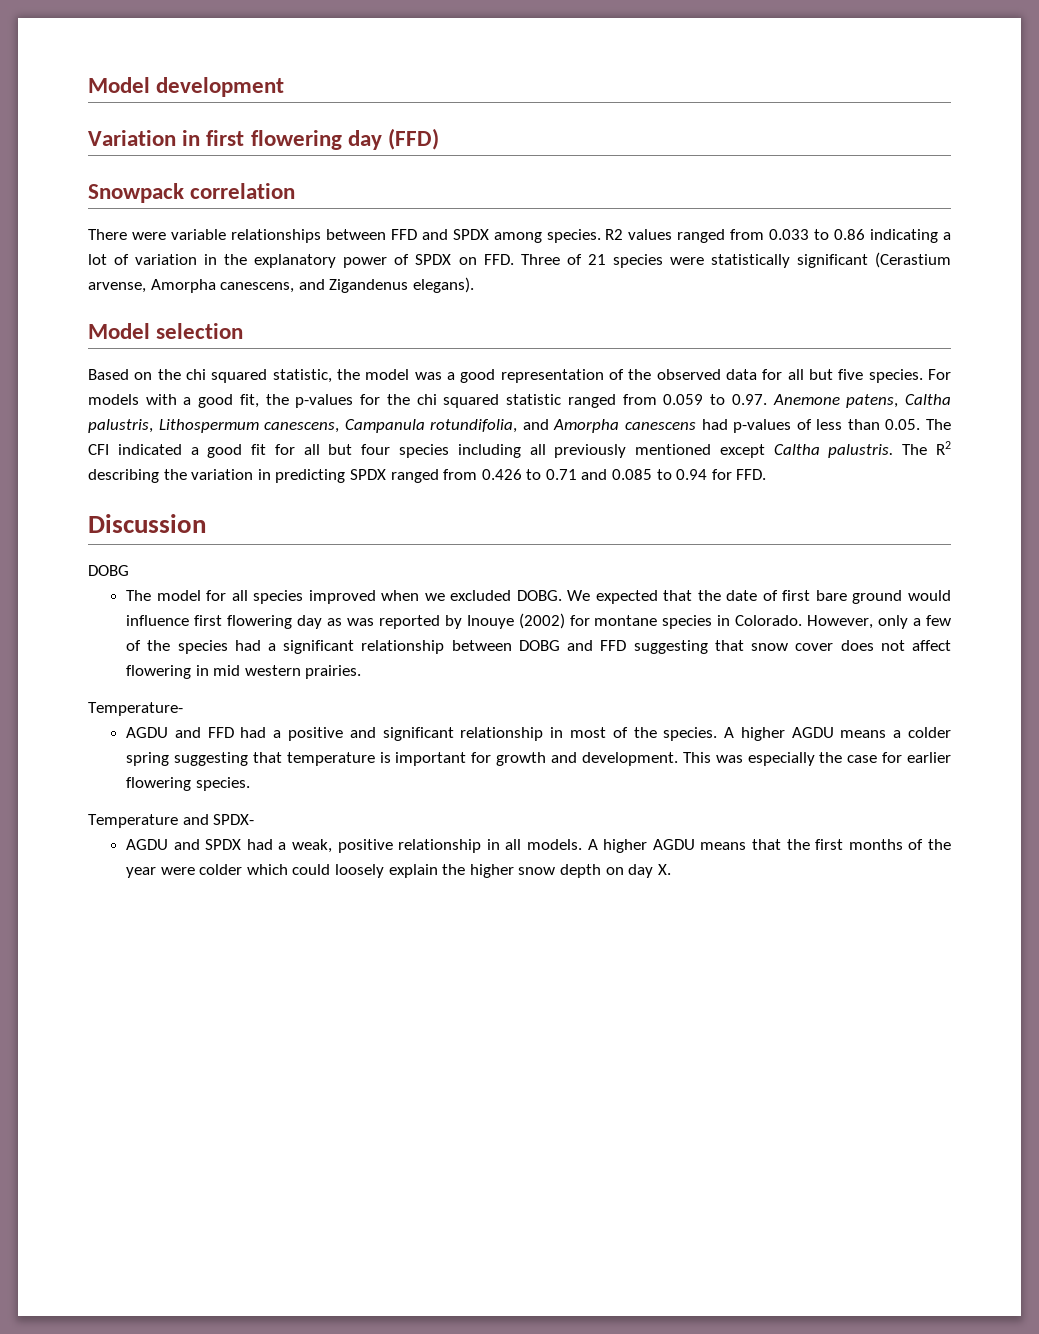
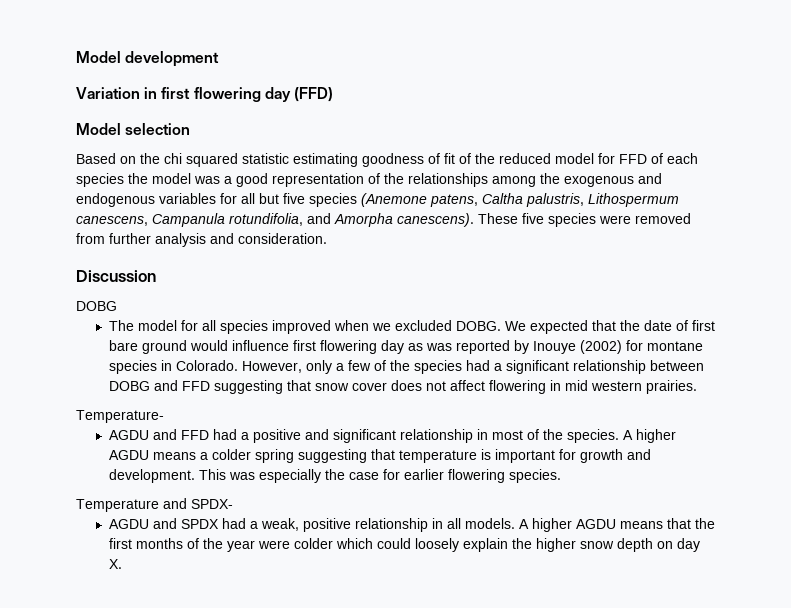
[88,183,296,203] [88,229,952,243] [88,252,951,268] [88,277,474,293] // Snowpack correlation // There were variable relationships between FFD and SPDX among species. R2 values ranged from 0.033 to 0.86 indicating a lot of variation in the explanatory power of SPDX on FFD. Three of 21 species were statistically significant (Cerastium arvense, Amorpha canescens, and Zigandenus elegans). -> (333, 94) none
[272,369,332,383] statistic, -> [242,153,698,167] [76,173,124,187] statistic estimating goodness of fit of the reduced model for FFD of each species
[656,369,952,383] [88,394,840,408] observed data for all but five species. For models with a good fit, the p-values for the chi squared statistic ranged from 0.059 to 0.97. Anemone -> [408,173,662,187] [76,193,427,207] relationships among the exogenous and endogenous variables for all but five species (Anemone
[624,419,951,433] [88,441,952,458] [88,469,767,483] canescens had p-values of less than 0.05. The CFI indicated a good fit for all but four species including all previously mentioned except Caltha palustris. The R2 describing the variation in predicting SPDX ranged from 0.426 to 0.71 and 0.085 to 0.94 for FFD. -> [397,213,691,227] [76,233,327,247] canescens). These five species were removed from further analysis and consideration.

